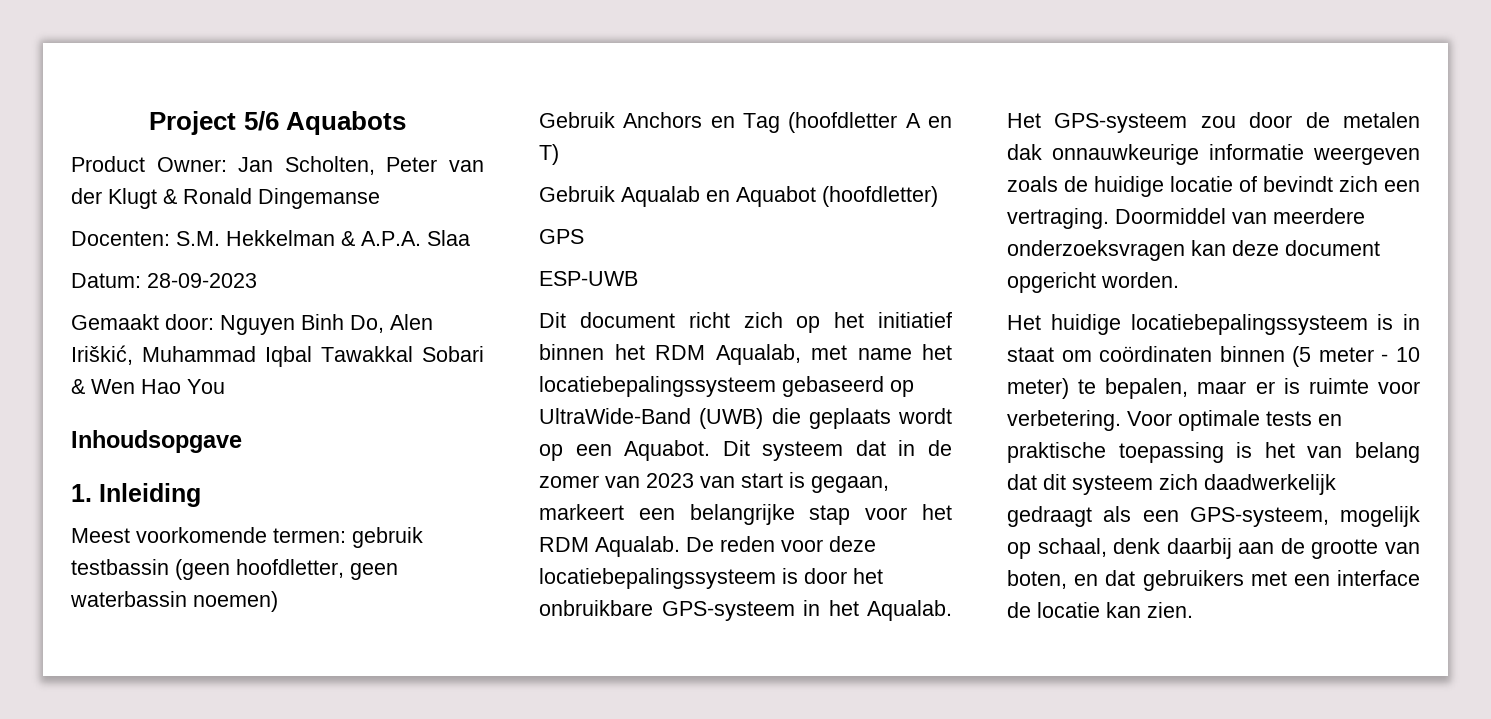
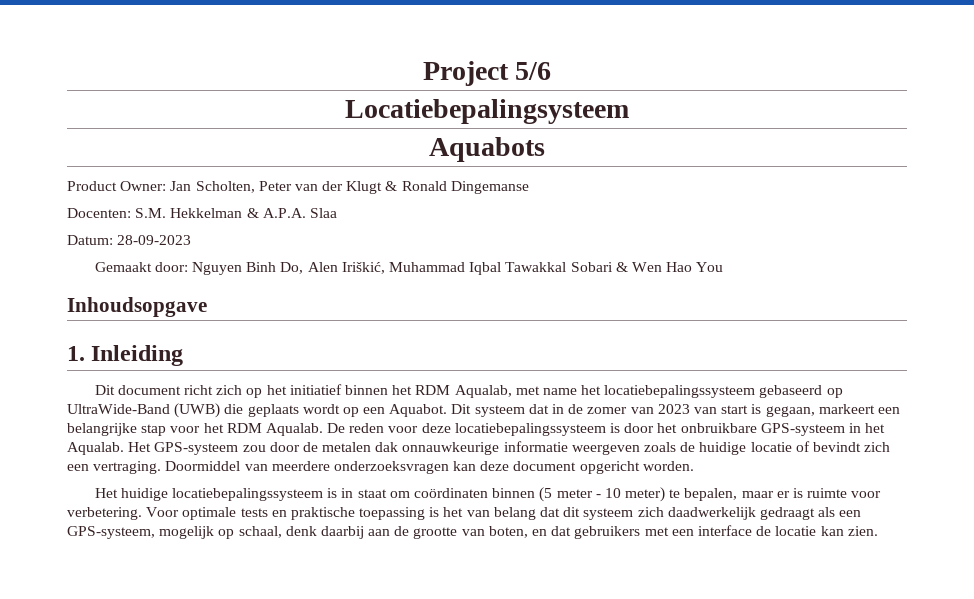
(279, 121) none -> [345,99,629,124] // Locatiebepalingsysteem //
[71,527,423,548] [71,559,398,580] [70,591,278,612] [539,112,952,133] [539,144,559,165] [539,186,938,207] [539,229,584,244] [539,271,638,286] // Meest voorkomende termen: gebruik testbassin (geen hoofdletter, geen waterbassin noemen) // Gebruik Anchors en Tag (hoofdletter A en T) // Gebruik Aqualab en Aquabot (hoofdletter) // GPS // ESP-UWB -> (184, 355) none

